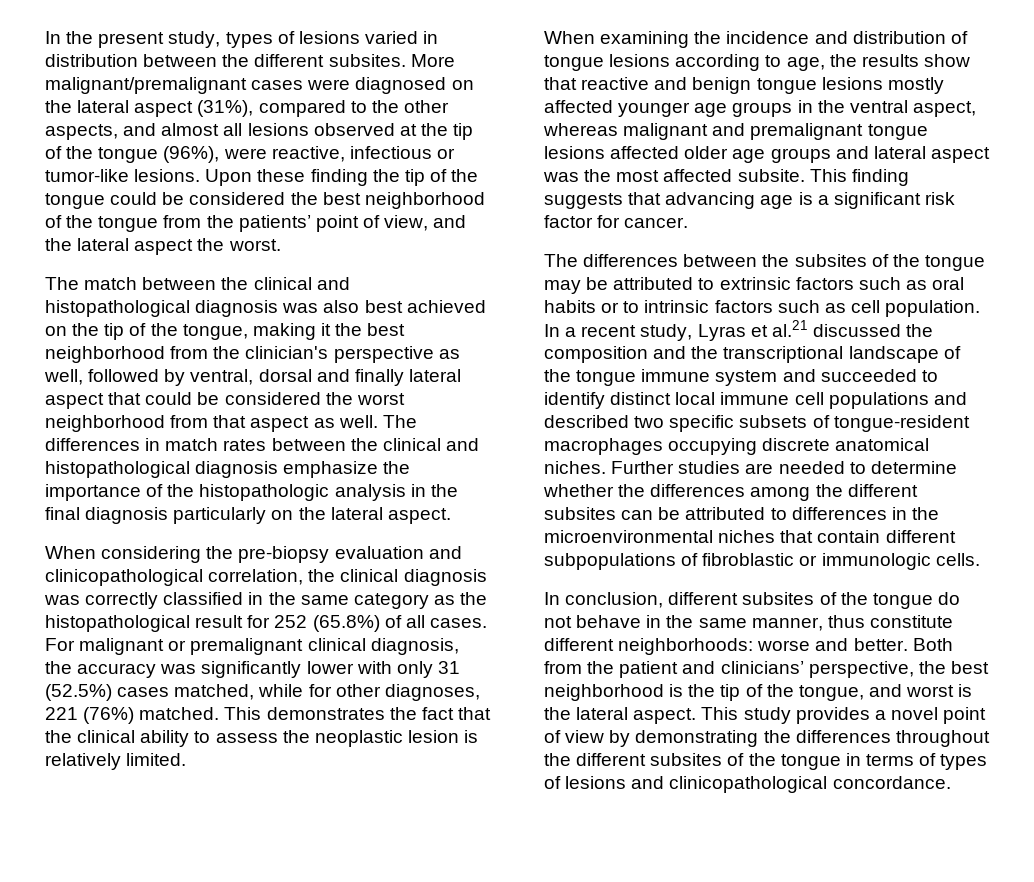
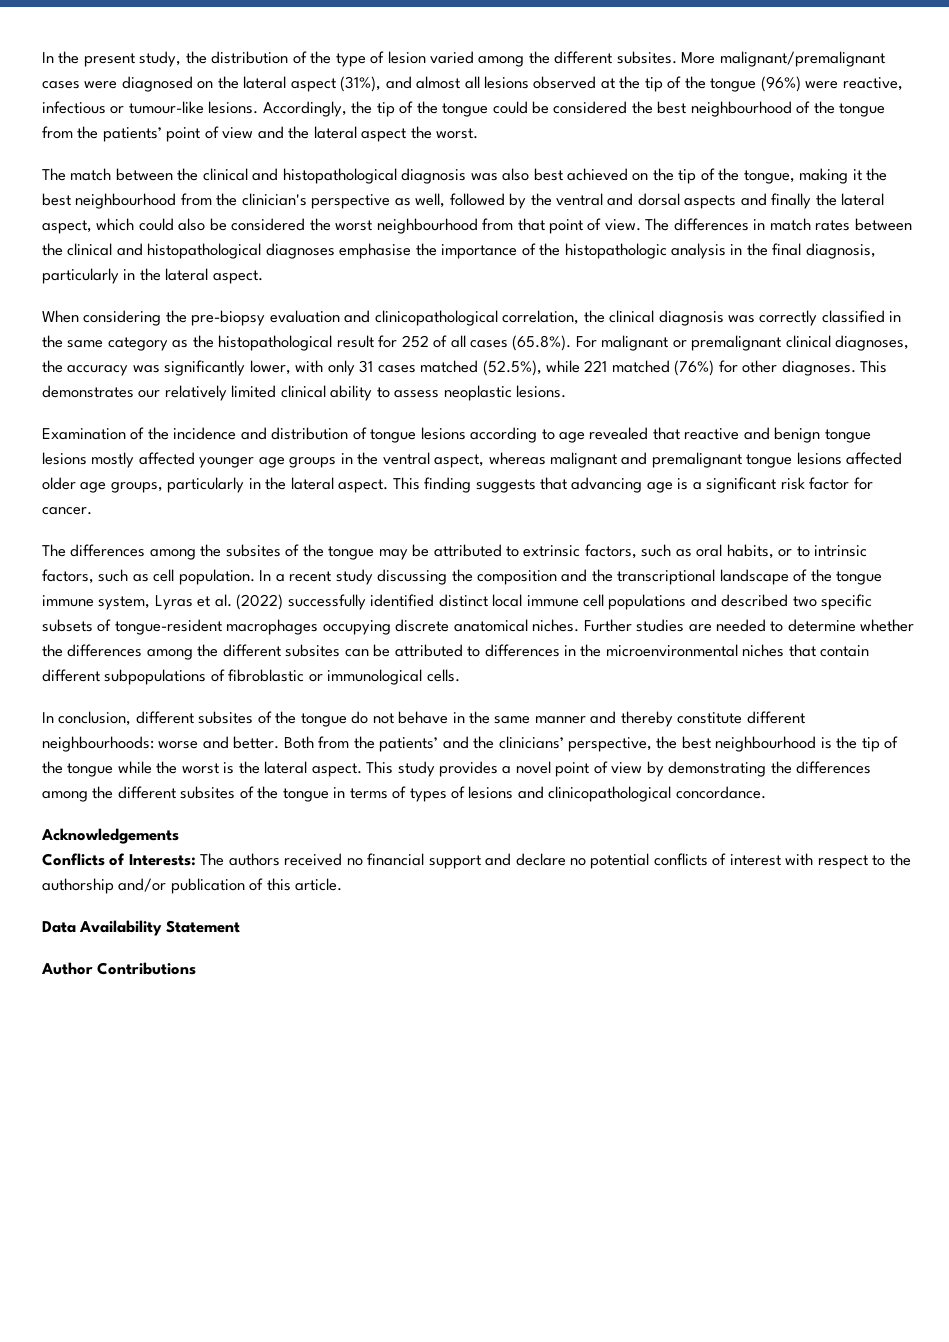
[225,31,439,48] [45,54,218,67] types of lesions varied in distribution between -> [185,51,525,67] the distribution of the type of lesion varied among
[258,100,449,117] [45,124,118,140] compared to the other aspects, -> (382, 84) none
[163,146,220,163] (96%), -> [760,76,801,92] (96%)
[45,169,368,186] tumor-like lesions. Upon these finding -> [128,101,347,117] tumour-like lesions. Accordingly,
[364,192,485,209] neighborhood -> [690,101,792,117] neighbourhood
[384,215,429,231] view, -> [222,127,254,139] view
[45,346,165,363] neighborhood -> [75,193,177,209] neighbourhood
[190,369,461,386] [45,392,193,409] ventral, dorsal and finally lateral aspect that could -> [530,193,885,209] [42,218,206,234] the ventral and dorsal aspects and finally the lateral aspect, which could also
[45,415,165,432] neighborhood -> [376,218,478,234] neighbourhood
[250,415,378,432] aspect as well. -> [549,218,641,234] point of view.
[195,461,379,478] diagnosis emphasize -> [265,243,412,259] diagnoses emphasise
[85,507,294,524] diagnosis particularly on -> [805,243,876,259] [42,268,136,284] diagnosis, particularly in
[312,615,380,632] (65.8%) -> (429, 341) none
[429,618,487,628] cases. -> [470,335,572,351] cases (65.8%).
[370,638,459,655] diagnosis, -> [835,335,910,351] diagnoses,
[306,661,354,674] lower -> [249,360,291,375] lower,
[45,684,480,701] [45,707,491,724] [45,730,479,747] [45,753,187,770] [544,31,690,48] (52.5%) cases matched, while for other diagnoses, 221 (76%) matched. This demonstrates the fact that the clinical ability to assess the neoplastic lesion is relatively limited. // When examining -> [377,360,888,376] [42,385,567,401] [42,427,145,440] cases matched (52.5%), while 221 matched (76%) for other diagnoses. This demonstrates our relatively limited clinical ability to assess neoplastic lesions. // Examination of
[786,54,970,71] age, the results show -> [559,427,649,443] age revealed
[770,146,990,163] [543,169,805,182] groups and lateral aspect was the most affected subsite. -> [110,477,389,493] groups, particularly in the lateral aspect.
[683,254,758,267] between -> [149,549,196,560] among
[795,277,854,290] factors -> [584,544,637,559] factors,
[544,300,596,313] habits -> [726,544,774,559] habits,
[714,300,773,313] factors -> [42,569,94,584] factors,
[640,320,901,341] study, Lyras et al.21 discussed -> [335,569,448,585] study discussing
[715,369,938,386] [544,392,605,409] system and succeeded to identify -> [98,594,435,610] system, Lyras et al. (2022) successfully identified
[821,553,931,570] immunologic -> [327,669,423,685] immunological
[751,615,865,631] manner, thus -> [534,711,673,727] manner and thereby
[618,638,754,655] neighborhoods: -> [42,736,154,752] neighbourhoods:
[619,661,716,678] patient and -> [379,736,495,752] patients’ and the
[544,684,664,701] neighborhood -> [715,736,817,752] neighbourhood
[798,684,902,701] tongue, and -> [67,761,178,777] tongue while the
[895,730,990,747] throughout -> [42,791,88,802] among
(951, 782) none -> [41,828,179,844] [42,853,911,869] [42,878,343,894] [42,920,240,936] [41,962,197,975] // Acknowledgements // Conflicts of Interests: The authors received no financial support and declare no potential conflicts of interest with respect to the authorship and/or publication of this article. // Data Availability Statement // Author Contributions

